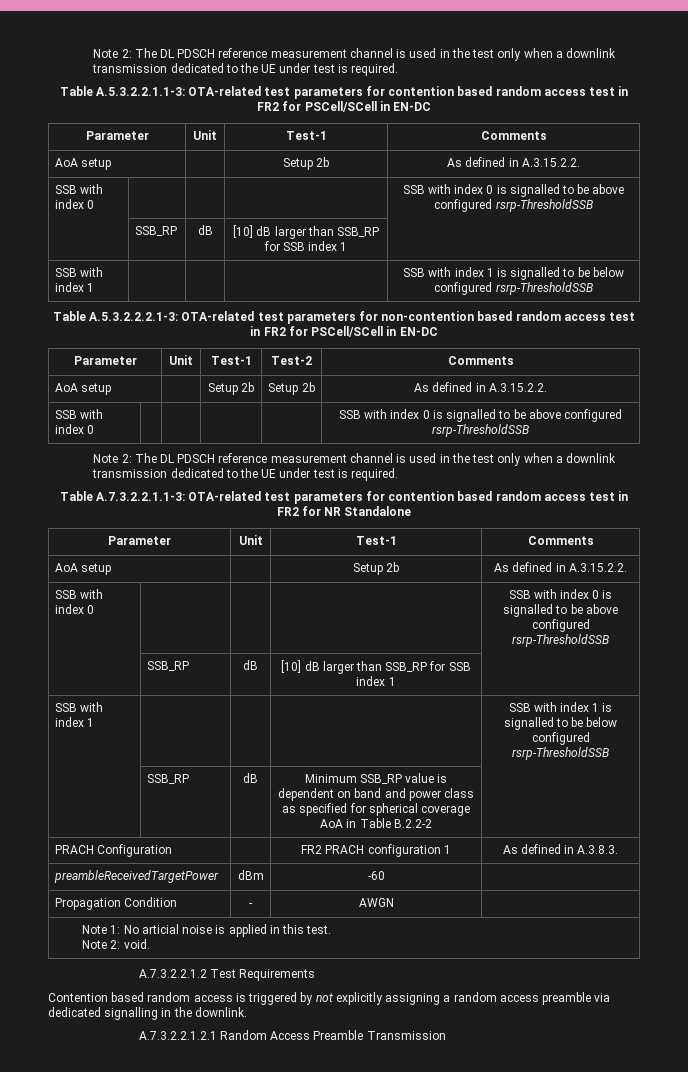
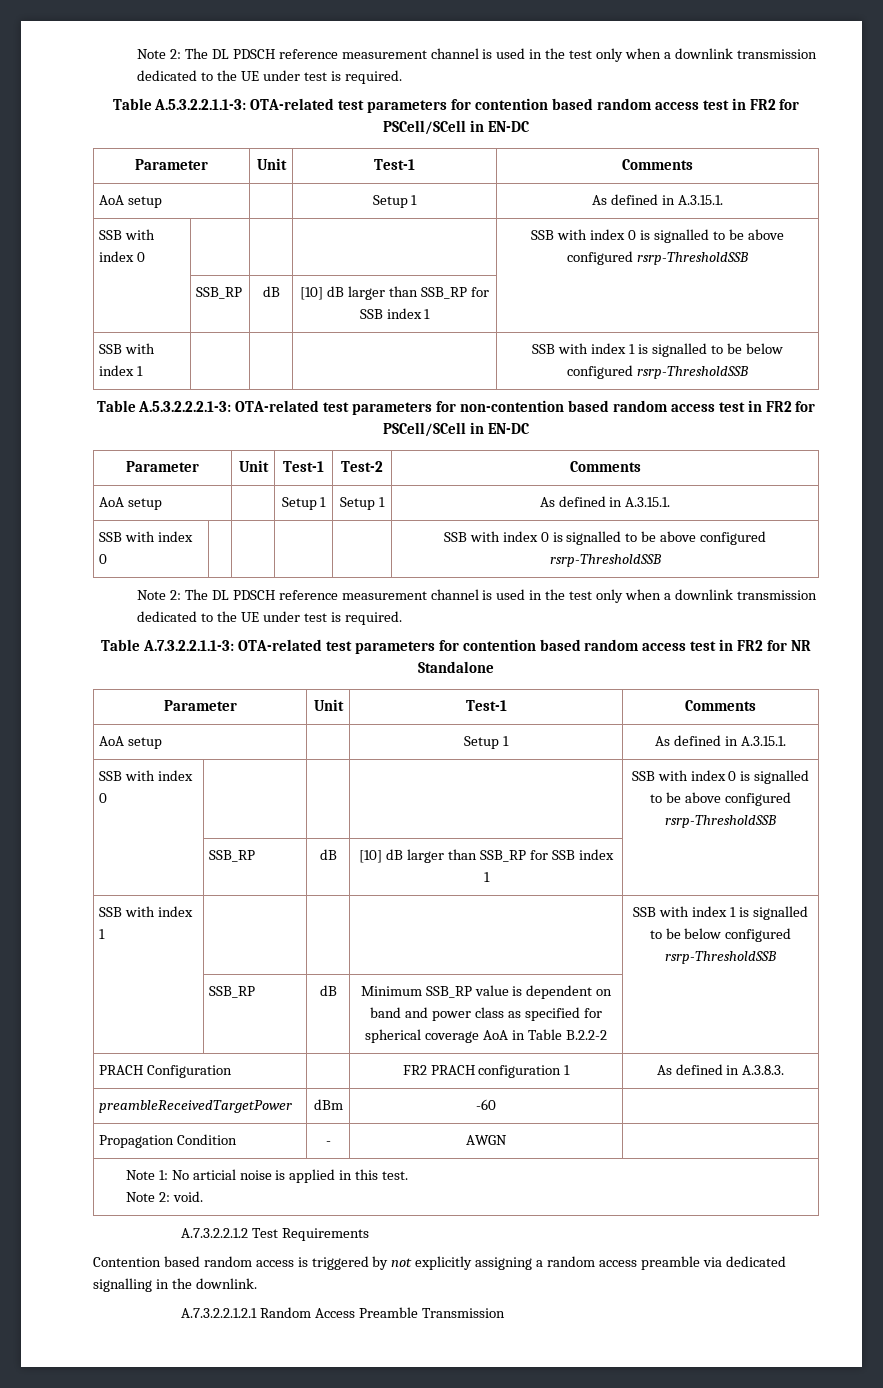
[316,157,330,167] [447,157,580,167] 2b | As defined in A.3.15.2.2. -> [411,195,418,205] [592,194,723,205] 1 | As defined in A.3.15.1.
[241,382,255,392] [268,382,315,395] [414,382,547,392] 2b | Setup 2b | As defined in A.3.15.2.2. -> [320,497,327,507] [340,497,385,510] [539,496,671,507] 1 | Setup 1 | As defined in A.3.15.1.
[386,562,400,572] [494,562,627,572] 2b | As defined in A.3.15.2.2. -> [502,736,509,746] [655,735,786,746] 1 | As defined in A.3.15.1.

